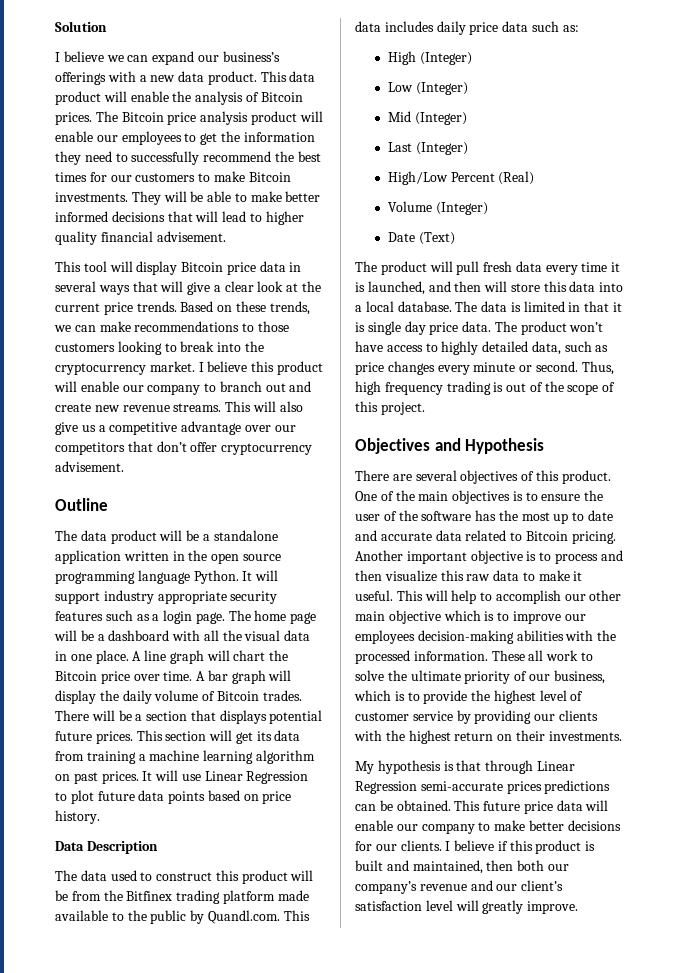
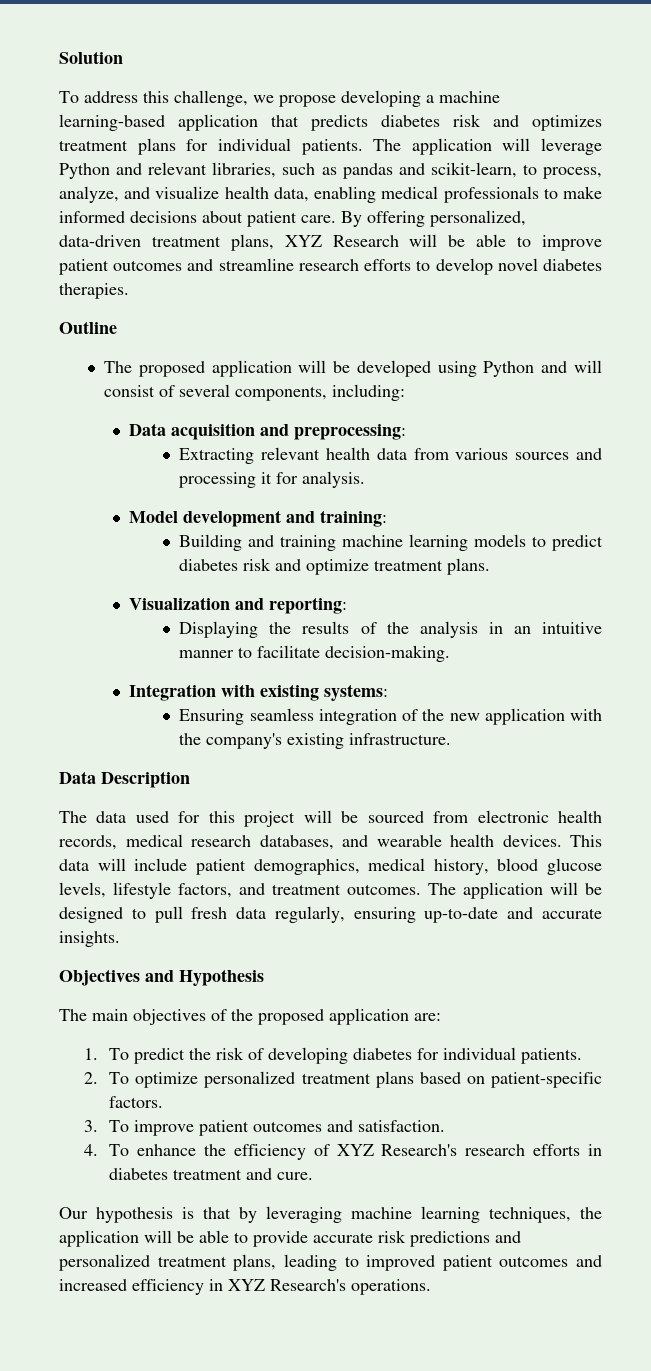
[55,51,280,65] [55,71,316,85] [55,91,303,105] [55,111,323,125] [55,131,315,145] [55,151,321,165] [55,171,291,182] [55,191,321,205] [55,211,304,225] [55,231,226,245] [55,261,302,275] [55,281,322,295] [55,301,310,315] [54,321,289,332] [55,341,264,355] [55,361,323,375] [54,381,312,395] [55,401,303,412] [55,421,296,435] [55,441,313,455] [55,461,124,472] [55,498,108,511] [55,530,278,544] [55,550,281,564] [55,570,279,584] [55,590,278,604] [55,610,317,624] [54,630,311,641] [55,650,289,664] [55,670,292,684] [55,690,302,704] [55,710,323,724] [55,730,301,744] [55,750,315,764] [55,770,309,784] [55,790,292,804] [55,810,100,824] I believe we can expand our business’s offerings with a new data product. This data product will enable the analysis of Bitcoin prices. The Bitcoin price analysis product will enable our employees to get the information they need to successfully recommend the best times for our customers to make Bitcoin investments. They will be able to make better informed decisions that will lead to higher quality financial advisement. // This tool will display Bitcoin price data in several ways that will give a clear look at the current price trends. Based on these trends, we can make recommendations to those customers looking to break into the cryptocurrency market. I believe this product will enable our company to branch out and create new revenue streams. This will also give us a competitive advantage over our competitors that don’t offer cryptocurrency advisement. // Outline // The data product will be a standalone application written in the open source programming language Python. It will support industry appropriate security features such as a login page. The home page will be a dashboard with all the visual data in one place. A line graph will chart the Bitcoin price over time. A bar graph will display the daily volume of Bitcoin trades. There will be a section that displays potential future prices. This section will get its data from training a machine learning algorithm on past prices. It will use Linear Regression to plot future data points based on price history. -> [59,90,500,107] [59,114,602,131] [59,138,602,155] [59,162,603,179] [59,186,602,203] [59,210,526,227] [59,234,603,251] [59,258,602,275] [59,283,129,299] [59,321,117,334] [103,360,603,377] [103,384,405,401] [129,423,407,440] [179,447,602,464] [179,471,366,488] [129,510,388,527] [179,534,603,551] [179,558,491,575] [129,597,348,614] [179,621,602,638] [179,645,451,662] [129,684,389,701] [179,708,602,725] [179,733,452,749] To address this challenge, we propose developing a machine learning-based application that predicts diabetes risk and optimizes treatment plans for individual patients. The application will leverage Python and relevant libraries, such as pandas and scikit-learn, to process, analyze, and visualize health data, enabling medical professionals to make informed decisions about patient care. By offering personalized, data-driven treatment plans, XYZ Research will be able to improve patient outcomes and streamline research efforts to develop novel diabetes therapies. // Outline // The proposed application will be developed using Python and will consist of several components, including: // Data acquisition and preprocessing: // Extracting relevant health data from various sources and processing it for analysis. // Model development and training: // Building and training machine learning models to predict diabetes risk and optimize treatment plans. // Visualization and reporting: // Displaying the results of the analysis in an intuitive manner to facilitate decision-making. // Integration with existing systems: // Ensuring seamless integration of the new application with the company's existing infrastructure.
[140,870,314,884] [55,890,309,904] [55,910,310,924] [355,21,579,35] [387,51,472,65] [387,82,468,95] [387,111,467,125] [387,142,468,155] [387,171,535,185] [387,201,488,215] [387,232,455,245] [355,261,621,275] [355,281,624,295] [355,301,623,312] [355,321,604,335] [355,341,609,355] [355,361,614,375] [355,381,616,395] [355,401,425,415] [355,438,545,454] [355,470,611,484] [355,490,604,504] [355,510,614,524] [355,530,616,544] [355,550,623,564] [355,570,583,582] [355,590,622,604] [355,610,586,624] [355,630,617,644] [355,650,593,664] [355,670,605,684] [354,690,584,704] [355,710,598,724] [354,730,622,744] [355,760,575,774] [355,780,611,794] [355,800,609,814] [355,820,621,834] [355,840,596,854] [355,860,569,874] [355,880,564,894] [355,900,579,914] to construct this product will be from the Bitfinex trading platform made available to the public by Quandl.com. This data includes daily price data such as: // High (Integer) // Low (Integer) // Mid (Integer) // Last (Integer) // High/Low Percent (Real) // Volume (Integer) // Date (Text) // The product will pull fresh data every time it is launched, and then will store this data into a local database. The data is limited in that it is single day price data. The product won’t have access to highly detailed data, such as price changes every minute or second. Thus, high frequency trading is out of the scope of this project. // Objectives and Hypothesis // There are several objectives of this product. One of the main objectives is to ensure the user of the software has the most up to date and accurate data related to Bitcoin pricing. Another important objective is to process and then visualize this raw data to make it useful. This will help to accomplish our other main objective which is to improve our employees decision-making abilities with the processed information. These all work to solve the ultimate priority of our business, which is to provide the highest level of customer service by providing our clients with the highest return on their investments. // My hypothesis is that through Linear Regression semi-accurate prices predictions can be obtained. This future price data will enable our company to make better decisions for our clients. I believe if this product is built and maintained, then both our company’s revenue and our client’s satisfaction level will greatly improve. -> [178,810,602,827] [59,834,602,850] [59,858,602,875] [59,882,602,899] [59,906,602,923] [59,931,120,947] [59,969,264,986] [59,1008,441,1025] [84,1047,583,1064] [84,1071,602,1088] [109,1096,164,1108] [84,1120,446,1136] [84,1144,602,1160] [109,1168,314,1180] [59,1206,602,1223] [59,1230,521,1247] [59,1254,602,1271] [59,1279,431,1295] for this project will be sourced from electronic health records, medical research databases, and wearable health devices. This data will include patient demographics, medical history, blood glucose levels, lifestyle factors, and treatment outcomes. The application will be designed to pull fresh data regularly, ensuring up-to-date and accurate insights. // Objectives and Hypothesis // The main objectives of the proposed application are: // 1. To predict the risk of developing diabetes for individual patients. // 2. To optimize personalized treatment plans based on patient-specific factors. // 3. To improve patient outcomes and satisfaction. // 4. To enhance the efficiency of XYZ Research's research efforts in diabetes treatment and cure. // Our hypothesis is that by leveraging machine learning techniques, the application will be able to provide accurate risk predictions and personalized treatment plans, leading to improved patient outcomes and increased efficiency in XYZ Research's operations.

